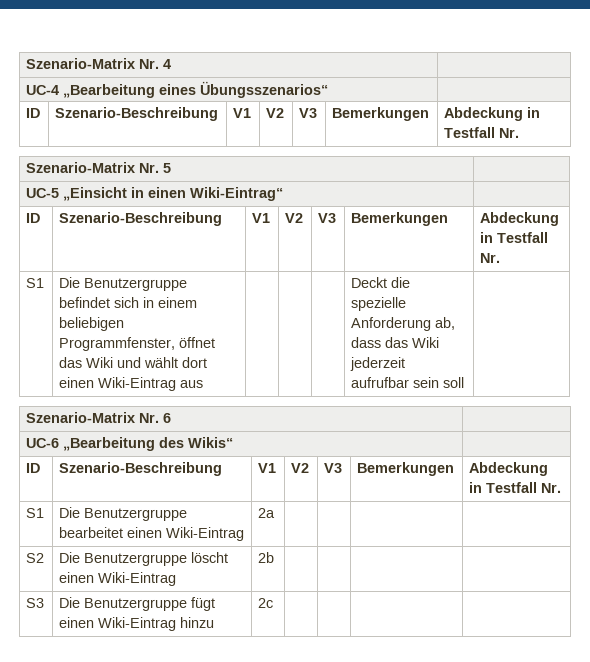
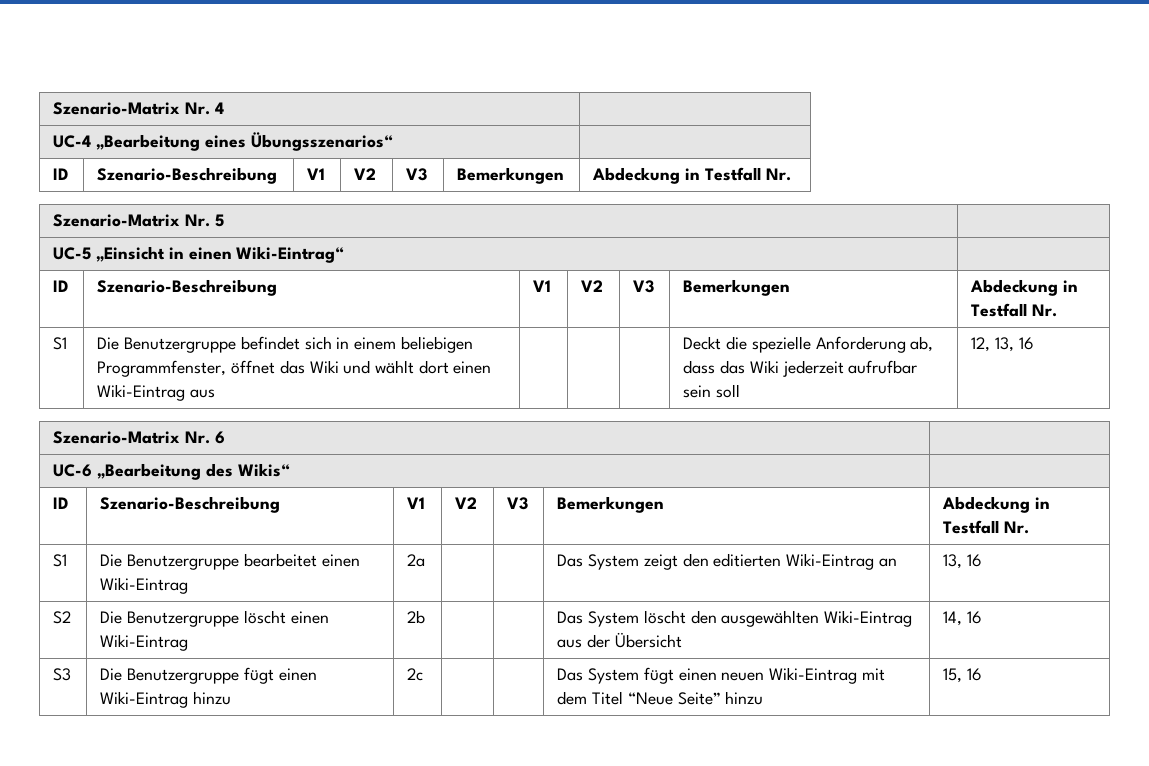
(465, 382) none -> [971,337,1034,352] 12, 13, 16
(276, 513) | -> [557,553,897,570] [943,554,983,569] Das System zeigt den editierten Wiki-Eintrag an | 13, 16
(275, 557) | -> [557,610,912,627] [557,632,682,648] [943,611,983,626] Das System löscht den ausgewählten Wiki-Eintrag aus der Übersicht | 14, 16
(274, 603) | -> [557,667,885,684] [557,691,764,705] [943,668,983,683] Das System fügt einen neuen Wiki-Eintrag mit dem Titel “Neue Seite” hinzu | 15, 16

